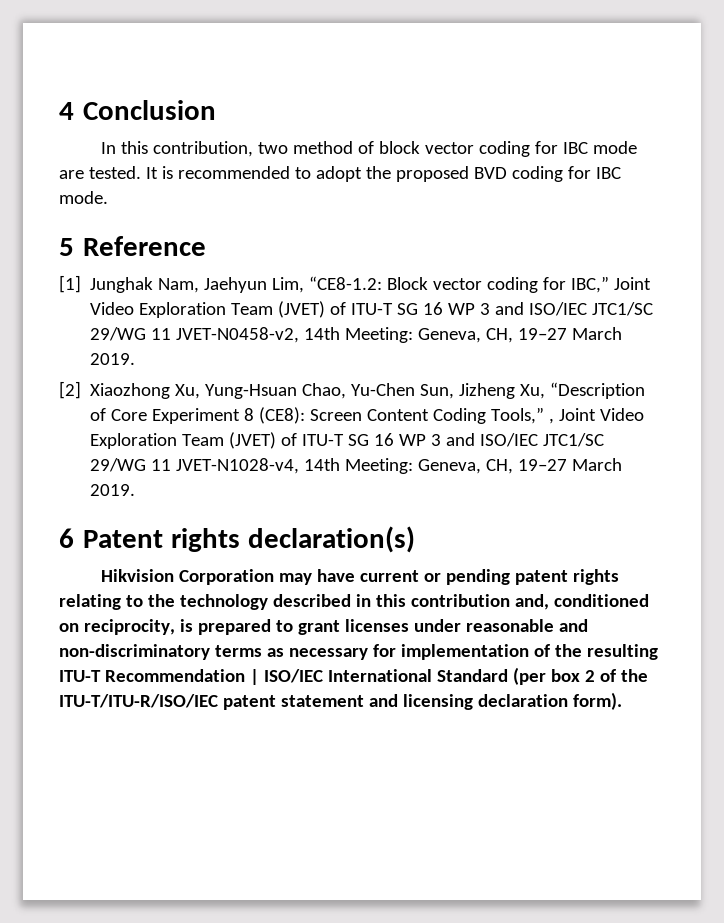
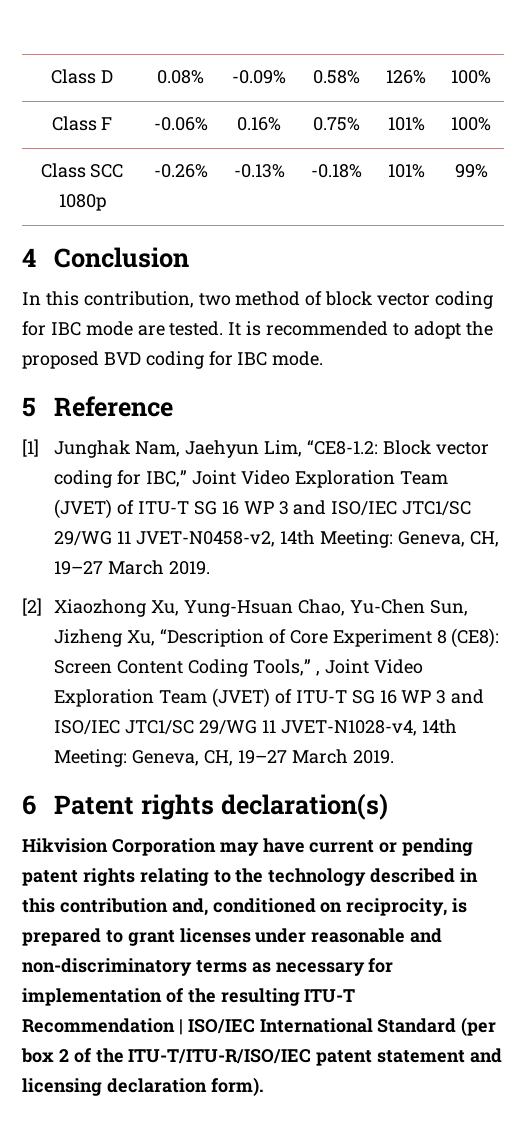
(59, 111) none -> [51,69,113,84] [157,70,204,84] [232,70,286,84] [312,70,360,84] [386,70,426,84] [451,70,491,84] [51,116,113,131] [153,117,208,131] [237,117,281,131] [312,117,360,131] [387,117,425,131] [451,117,491,131] [40,163,124,178] [58,194,106,211] [153,164,208,178] [233,164,285,178] [310,164,362,178] [387,164,425,178] [454,164,488,178] Class D | 0.08% | -0.09% | 0.58% | 126% | 100% // Class F | -0.06% | 0.16% | 0.75% | 101% | 100% // Class SCC 1080p | -0.26% | -0.13% | -0.18% | 101% | 99% //

